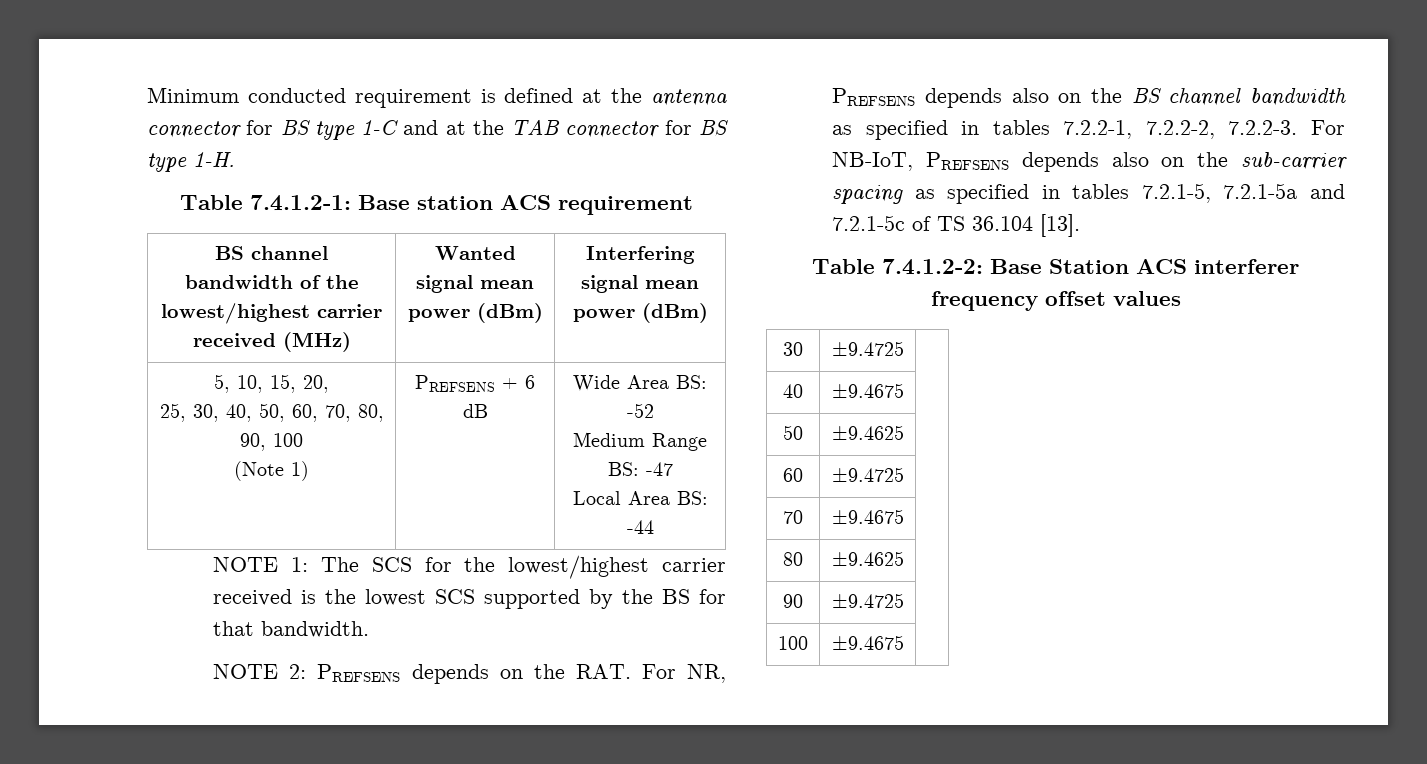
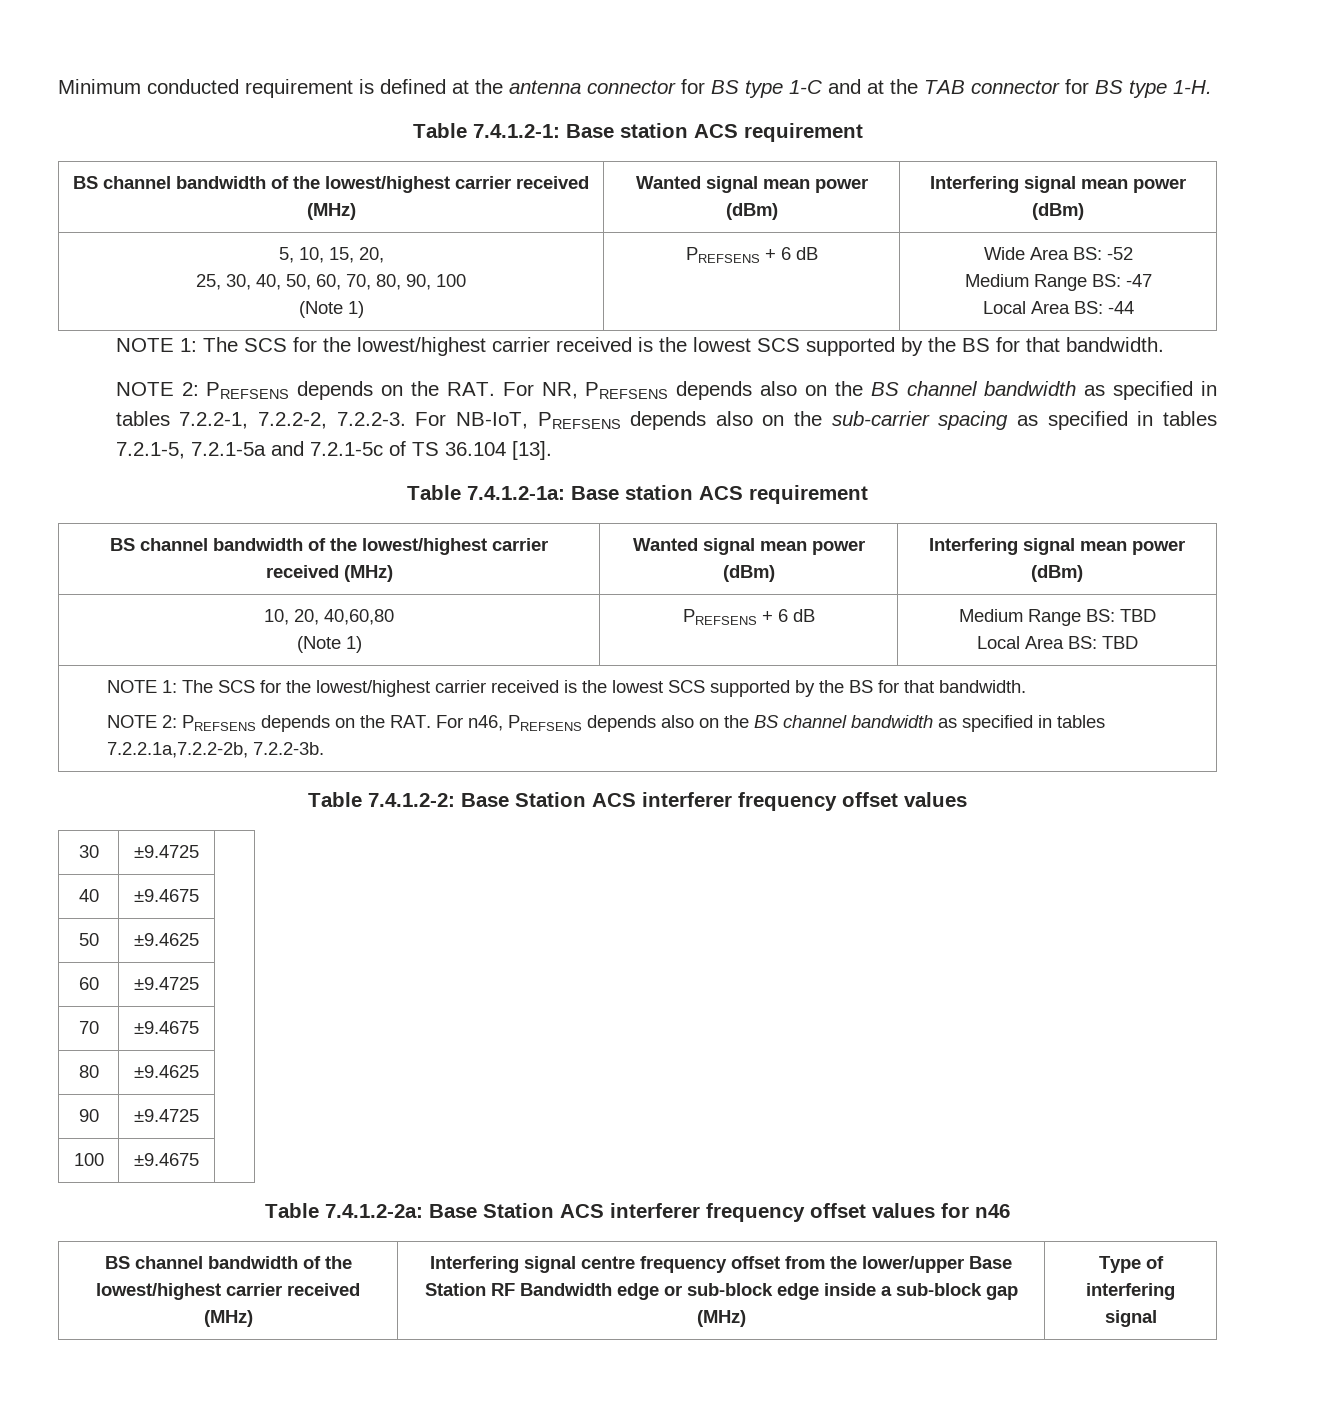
(1081, 225) none -> [407,485,868,504] [109,538,548,555] [265,565,393,582] [632,538,865,555] [722,565,775,582] [928,538,1185,555] [1031,565,1083,582] [264,609,394,625] [296,636,362,653] [682,609,815,625] [958,609,1156,626] [976,636,1138,649] [107,680,1027,697] [107,715,1106,732] [107,742,325,758] // Table 7.4.1.2-1a: Base station ACS requirement // BS channel bandwidth of the lowest/highest carrier received (MHz) | Wanted signal mean power (dBm) | Interfering signal mean power (dBm) // 10, 20, 40,60,80 // (Note 1) | PREFSENS + 6 dB | Medium Range BS: TBD // Local Area BS: TBD // NOTE 1: The SCS for the lowest/highest carrier received is the lowest SCS supported by the BS for that bandwidth. // NOTE 2: PREFSENS depends on the RAT. For n46, PREFSENS depends also on the BS channel bandwidth as specified in tables 7.2.2.1a,7.2.2-2b, 7.2.2-3b.
(904, 642) none -> [265,1203,1010,1222] [104,1256,352,1269] [95,1283,360,1300] [203,1310,253,1327] [430,1256,1012,1273] [424,1283,1018,1300] [696,1310,746,1327] [1098,1256,1164,1273] [1086,1283,1175,1300] [1104,1310,1157,1327] // Table 7.4.1.2-2a: Base Station ACS interferer frequency offset values for n46 // BS channel bandwidth of the lowest/highest carrier received (MHz) | Interfering signal centre frequency offset from the lower/upper Base Station RF Bandwidth edge or sub-block edge inside a sub-block gap (MHz) | Type of interfering signal

